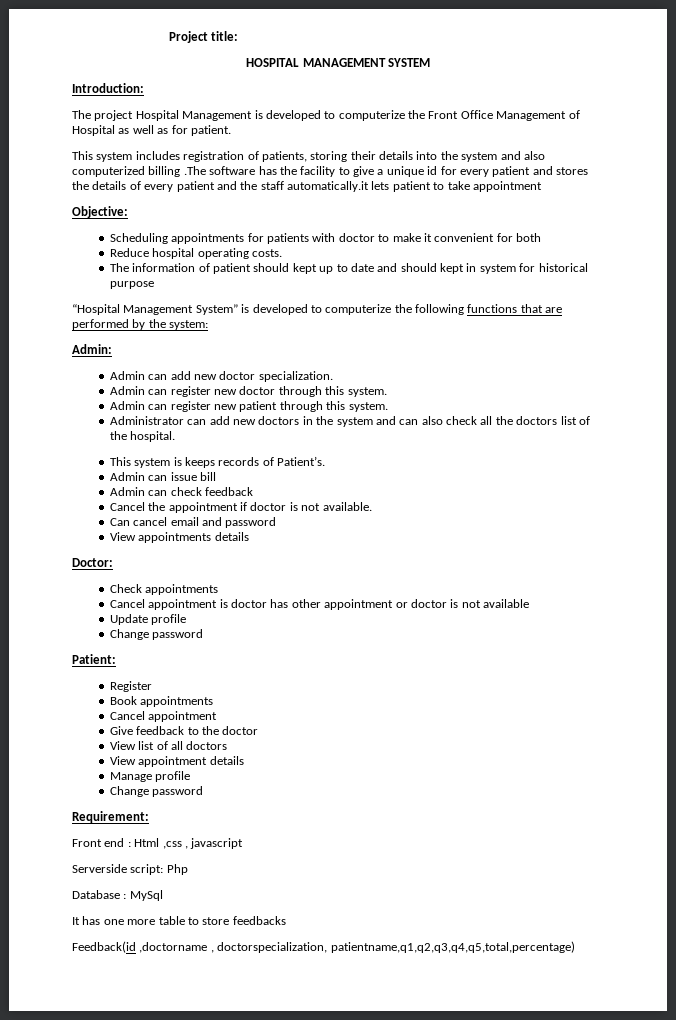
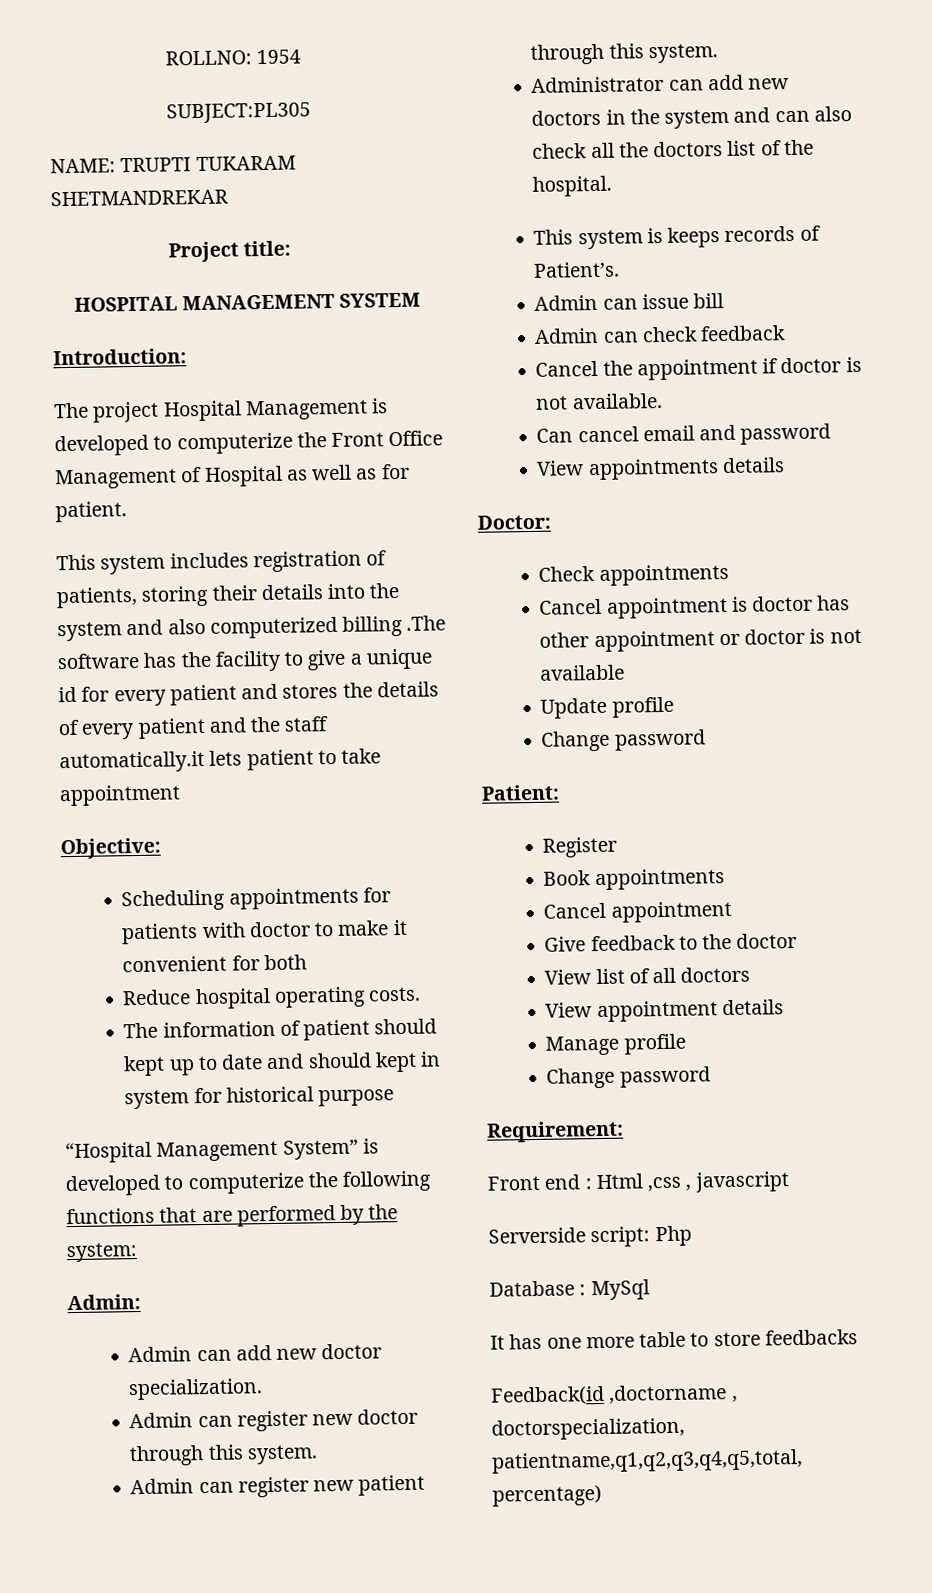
(168, 37) none -> [165,49,302,66] [166,102,311,124] [50,155,296,174] [50,189,228,207] ROLLNO: 1954 // SUBJECT:PL305 // NAME: TRUPTI TUKARAM SHETMANDREKAR //

